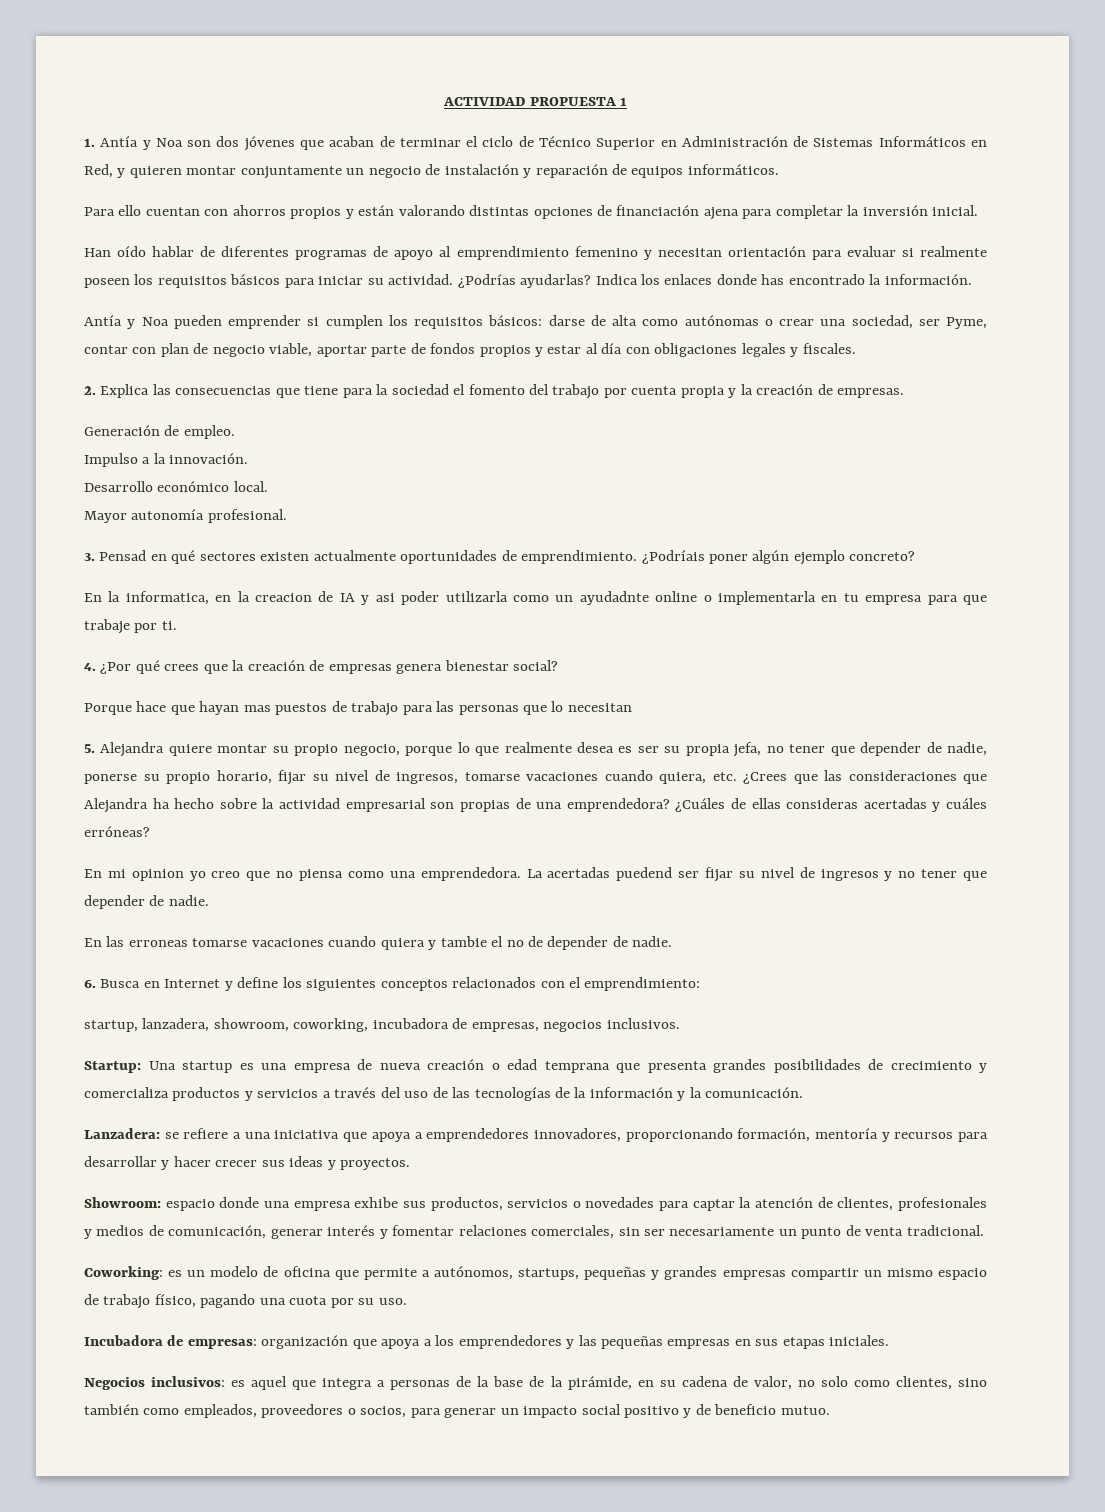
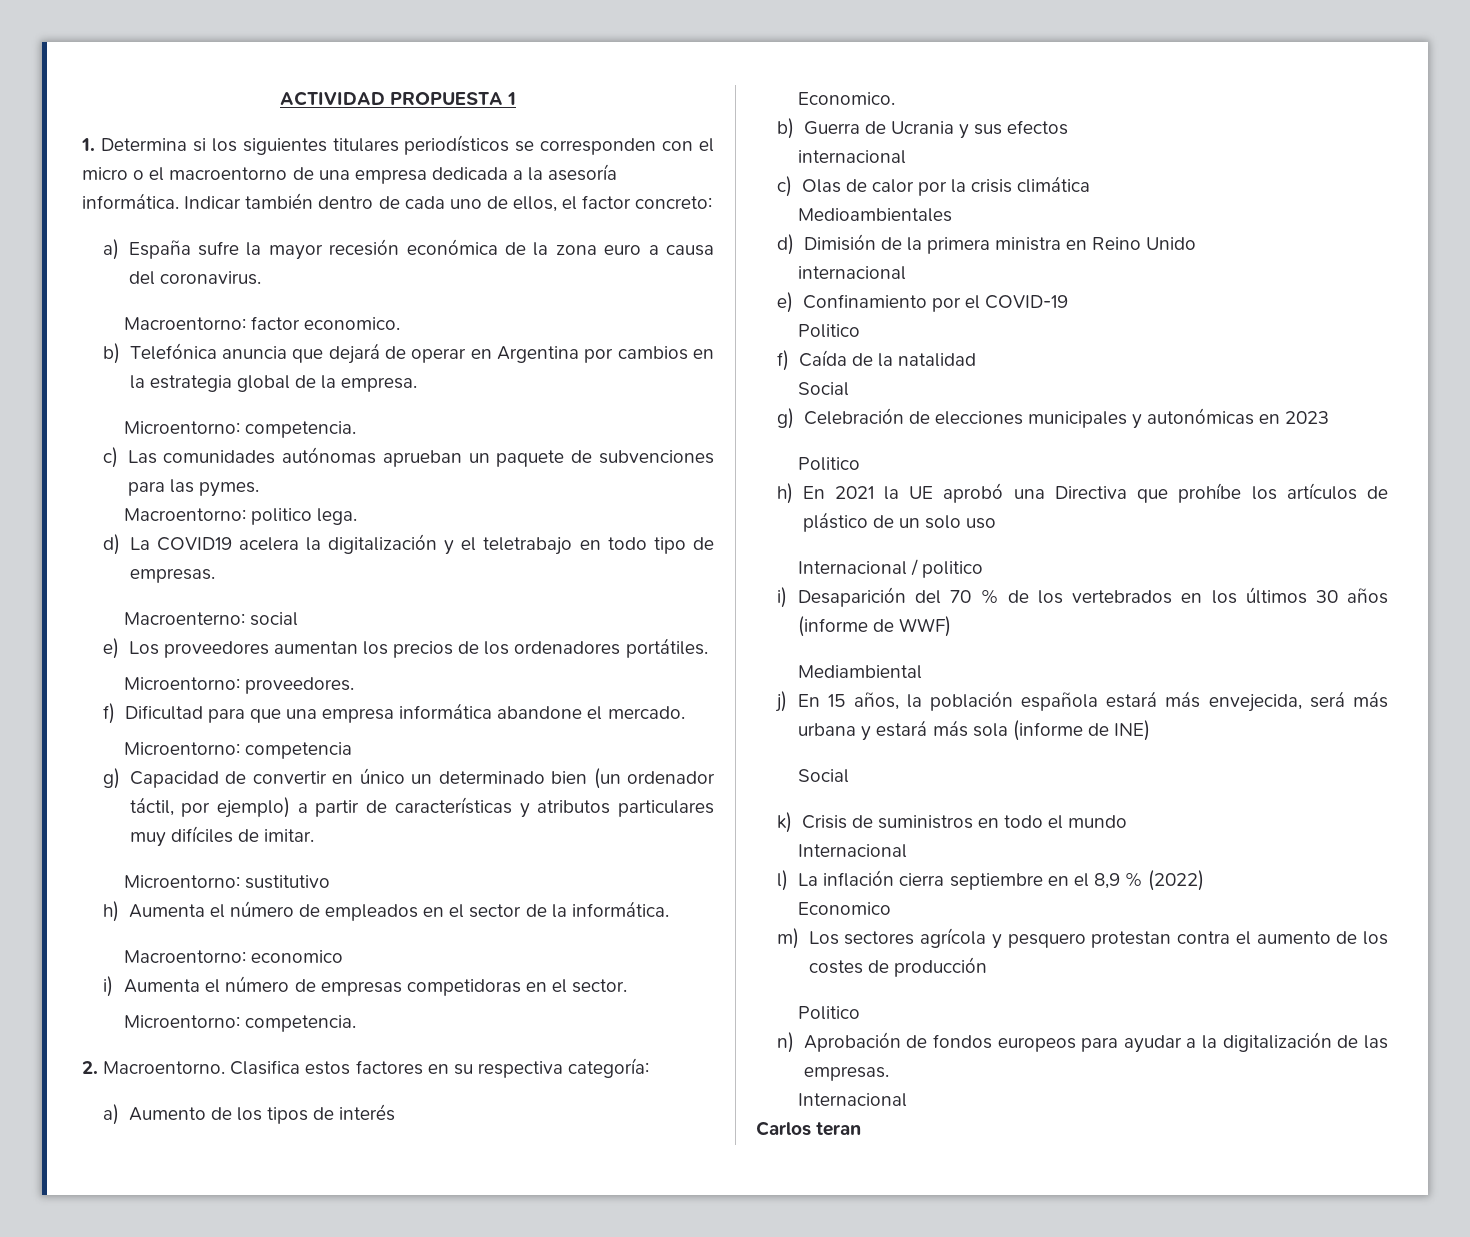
[100,136,988,151] [84,164,779,179] [84,205,979,220] [84,246,987,260] [84,274,972,288] [84,315,987,329] [84,343,856,357] [84,384,905,399] [84,425,235,439] [84,453,249,467] [84,481,268,492] [84,509,287,523] [84,550,916,565] [84,591,987,605] [84,619,177,634] [84,660,559,674] [84,701,632,716] [84,742,988,757] [84,770,987,785] [84,798,987,813] [84,826,150,837] [84,867,987,882] [84,895,209,909] [84,936,673,950] [84,977,701,991] [84,1018,680,1032] [84,1059,987,1073] [84,1087,804,1101] [84,1128,988,1142] [84,1156,411,1170] [84,1197,987,1211] [84,1225,984,1239] [84,1266,987,1280] [84,1294,407,1309] [84,1335,890,1349] [84,1376,988,1390] [84,1404,830,1418] Antía y Noa son dos jóvenes que acaban de terminar el ciclo de Técnico Superior en Administración de Sistemas Informáticos en Red, y quieren montar conjuntamente un negocio de instalación y reparación de equipos informáticos. // Para ello cuentan con ahorros propios y están valorando distintas opciones de financiación ajena para completar la inversión inicial. // Han oído hablar de diferentes programas de apoyo al emprendimiento femenino y necesitan orientación para evaluar si realmente poseen los requisitos básicos para iniciar su actividad. ¿Podrías ayudarlas? Indica los enlaces donde has encontrado la información. // Antía y Noa pueden emprender si cumplen los requisitos básicos: darse de alta como autónomas o crear una sociedad, ser Pyme, contar con plan de negocio viable, aportar parte de fondos propios y estar al día con obligaciones legales y fiscales. // 2. Explica las consecuencias que tiene para la sociedad el fomento del trabajo por cuenta propia y la creación de empresas. // Generación de empleo. // Impulso a la innovación. // Desarrollo económico local. // Mayor autonomía profesional. // 3. Pensad en qué sectores existen actualmente oportunidades de emprendimiento. ¿Podríais poner algún ejemplo concreto? // En la informatica, en la creacion de IA y asi poder utilizarla como un ayudadnte online o implementarla en tu empresa para que trabaje por ti. // 4. ¿Por qué crees que la creación de empresas genera bienestar social? // Porque hace que hayan mas puestos de trabajo para las personas que lo necesitan // 5. Alejandra quiere montar su propio negocio, porque lo que realmente desea es ser su propia jefa, no tener que depender de nadie, ponerse su propio horario, fijar su nivel de ingresos, tomarse vacaciones cuando quiera, etc. ¿Crees que las consideraciones que Alejandra ha hecho sobre la actividad empresarial son propias de una emprendedora? ¿Cuáles de ellas consideras acertadas y cuáles erróneas? // En mi opinion yo creo que no piensa como una emprendedora. La acertadas puedend ser fijar su nivel de ingresos y no tener que depender de nadie. // En las erroneas tomarse vacaciones cuando quiera y tambie el no de depender de nadie. // 6. Busca en Internet y define los siguientes conceptos relacionados con el emprendimiento: // startup, lanzadera, showroom, coworking, incubadora de empresas, negocios inclusivos. // Startup: Una startup es una empresa de nueva creación o edad temprana que presenta grandes posibilidades de crecimiento y comercializa productos y servicios a través del uso de las tecnologías de la información y la comunicación. // Lanzadera: se refiere a una iniciativa que apoya a emprendedores innovadores, proporcionando formación, mentoría y recursos para desarrollar y hacer crecer sus ideas y proyectos. // Showroom: espacio donde una empresa exhibe sus productos, servicios o novedades para captar la atención de clientes, profesionales y medios de comunicación, generar interés y fomentar relaciones comerciales, sin ser necesariamente un punto de venta tradicional. // Coworking: es un modelo de oficina que permite a autónomos, startups, pequeñas y grandes empresas compartir un mismo espacio de trabajo físico, pagando una cuota por su uso. // Incubadora de empresas: organización que apoya a los emprendedores y las pequeñas empresas en sus etapas iniciales. // Negocios inclusivos: es aquel que integra a personas de la base de la pirámide, en su cadena de valor, no solo como clientes, sino también como empleados, proveedores o socios, para generar un impacto social positivo y de beneficio mutuo. -> [100,135,714,155] [82,164,618,184] [82,193,713,212] [103,239,714,260] [128,271,261,285] [124,316,401,330] [103,343,714,364] [129,375,418,392] [124,421,357,438] [103,447,714,468] [127,479,259,497] [124,508,358,525] [103,534,714,555] [129,568,215,583] [124,612,299,626] [103,638,708,659] [124,677,355,694] [103,703,685,724] [124,742,353,759] [103,768,715,789] [129,797,714,818] [129,826,314,847] [124,875,331,889] [103,901,669,922] [124,950,344,963] [103,976,628,997] [124,1015,357,1032] [82,1058,650,1078] [103,1104,396,1125] [798,92,896,105] [777,118,1069,139] [798,150,907,164] [777,176,1091,197] [798,208,953,222] [777,234,1197,255] [798,266,907,280] [777,292,1068,313] [798,324,861,338] [777,350,976,371] [798,382,850,396] [777,408,1330,429] [798,457,861,471] [777,483,1389,504] [802,512,997,532] [798,559,984,578] [777,587,1388,608] [798,616,952,637] [798,665,923,679] [775,691,1388,712] [798,720,1151,741] [798,769,850,783] [777,812,1128,833] [798,844,908,858] [777,870,1205,891] [798,902,892,915] [777,928,1389,949] [808,957,987,977] [798,1006,861,1020] [777,1032,1388,1053] [803,1066,889,1081] [798,1093,908,1107] [756,1121,862,1136] Determina si los siguientes titulares periodísticos se corresponden con el micro o el macroentorno de una empresa dedicada a la asesoría informática. Indicar también dentro de cada uno de ellos, el factor concreto: // a) España sufre la mayor recesión económica de la zona euro a causa del coronavirus. // Macroentorno: factor economico. // b) Telefónica anuncia que dejará de operar en Argentina por cambios en la estrategia global de la empresa. // Microentorno: competencia. // c) Las comunidades autónomas aprueban un paquete de subvenciones para las pymes. // Macroentorno: politico lega. // d) La COVID19 acelera la digitalización y el teletrabajo en todo tipo de empresas. // Macroenterno: social // e) Los proveedores aumentan los precios de los ordenadores portátiles. // Microentorno: proveedores. // f) Dificultad para que una empresa informática abandone el mercado. // Microentorno: competencia // g) Capacidad de convertir en único un determinado bien (un ordenador táctil, por ejemplo) a partir de características y atributos particulares muy difíciles de imitar. // Microentorno: sustitutivo // h) Aumenta el número de empleados en el sector de la informática. // Macroentorno: economico // i) Aumenta el número de empresas competidoras en el sector. // Microentorno: competencia. // 2. Macroentorno. Clasifica estos factores en su respectiva categoría: // a) Aumento de los tipos de interés // Economico. // b) Guerra de Ucrania y sus efectos // internacional // c) Olas de calor por la crisis climática // Medioambientales // d) Dimisión de la primera ministra en Reino Unido // internacional // e) Confinamiento por el COVID-19 // Politico // f) Caída de la natalidad // Social // g) Celebración de elecciones municipales y autonómicas en 2023 // Politico // h) En 2021 la UE aprobó una Directiva que prohíbe los artículos de plástico de un solo uso // Internacional / politico // i) Desaparición del 70 % de los vertebrados en los últimos 30 años (informe de WWF) // Mediambiental // j) En 15 años, la población española estará más envejecida, será más urbana y estará más sola (informe de INE) // Social // k) Crisis de suministros en todo el mundo // Internacional // l) La inflación cierra septiembre en el 8,9 % (2022) // Economico // m) Los sectores agrícola y pesquero protestan contra el aumento de los costes de producción // Politico // n) Aprobación de fondos europeos para ayudar a la digitalización de las empresas. // Internacional // Carlos teran

